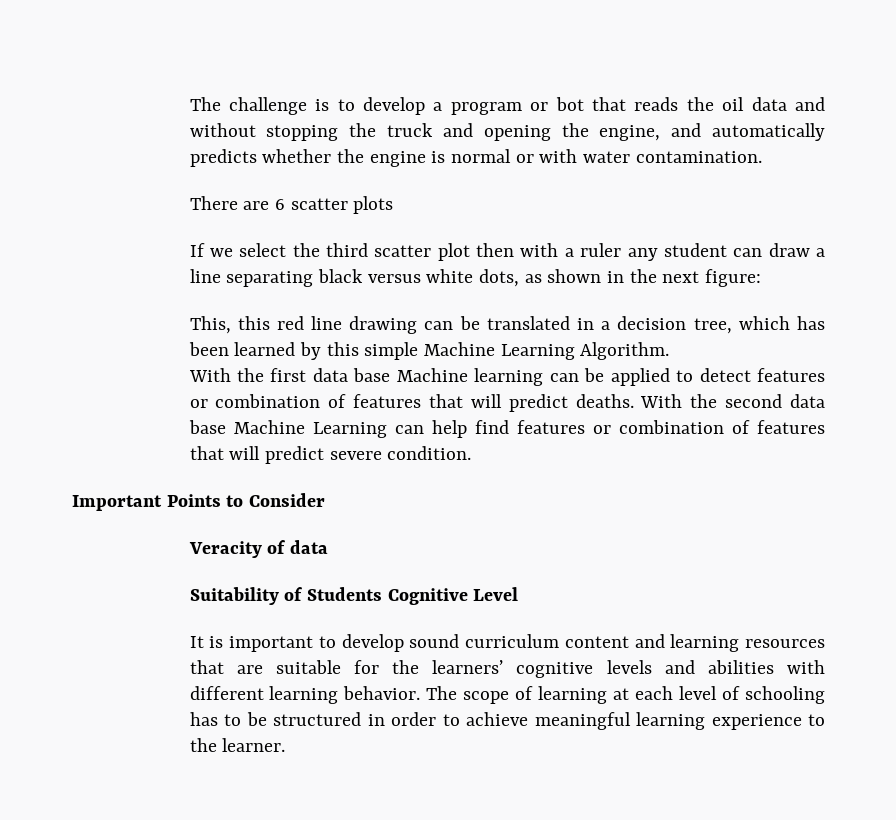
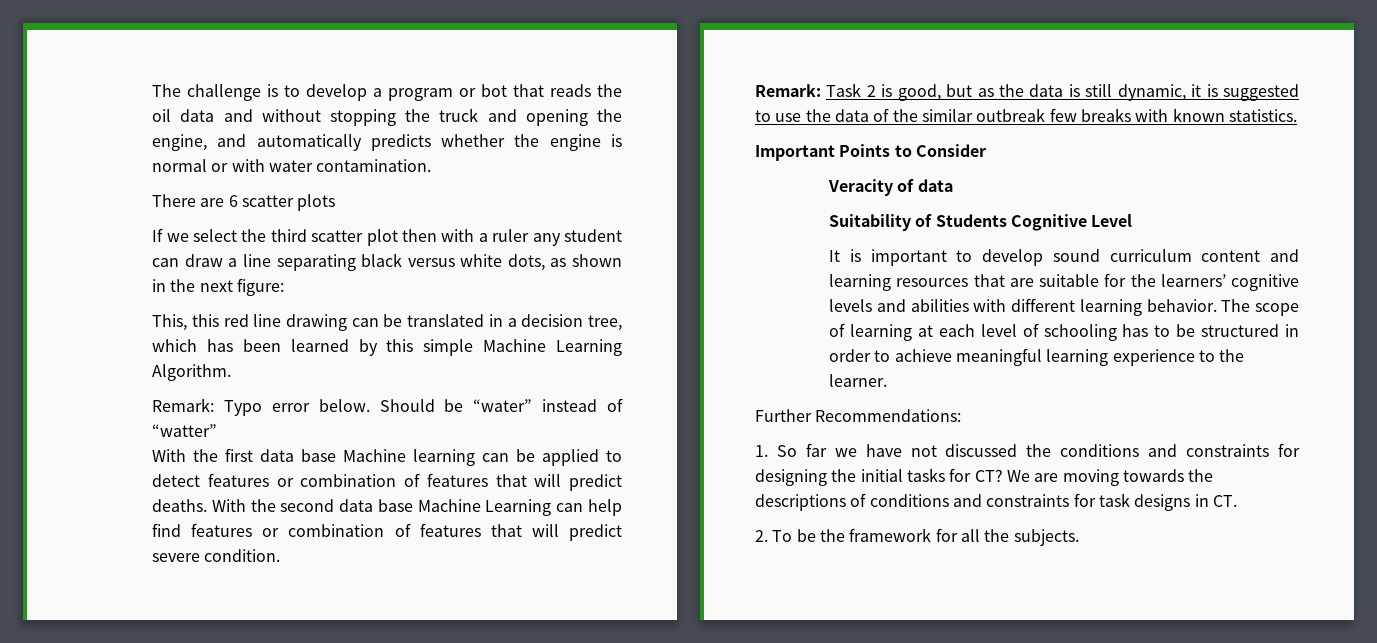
(670, 351) none -> [152,398,624,416] [152,424,218,437] // Remark: Typo error below. Should be “water” instead of “watter”
(472, 453) none -> [755,83,1299,101] [755,108,1297,122] // Remark: Task 2 is good, but as the data is still dynamic, it is suggested to use the data of the similar outbreak few breaks with known statistics.
(286, 745) none -> [755,409,962,422] [755,443,1300,457] [755,468,1214,486] [755,493,1237,511] [755,528,1079,546] // Further Recommendations: // 1. So far we have not discussed the conditions and constraints for designing the initial tasks for CT? We are moving towards the descriptions of conditions and constraints for task designs in CT. // 2. To be the framework for all the subjects.

